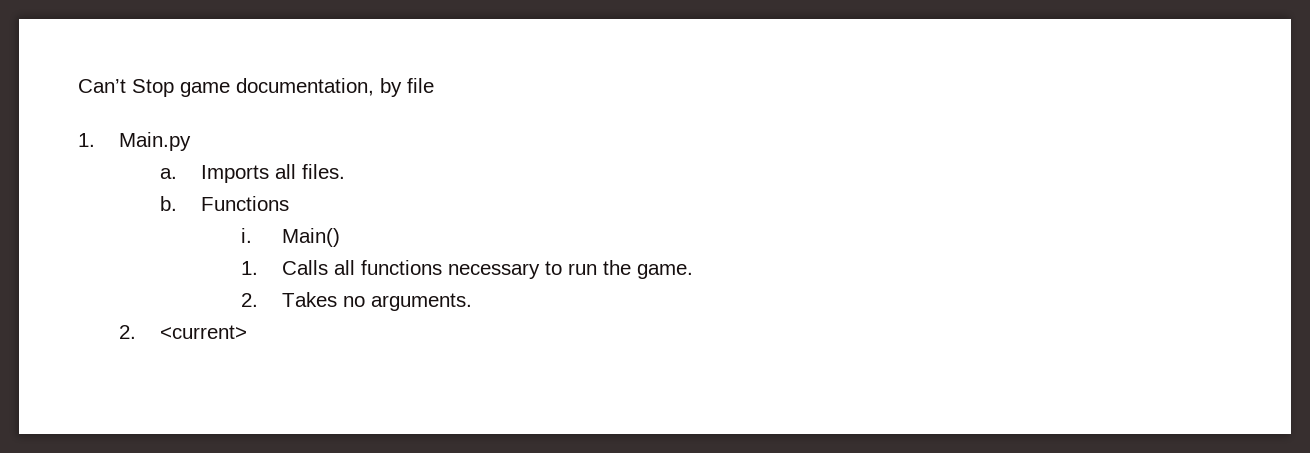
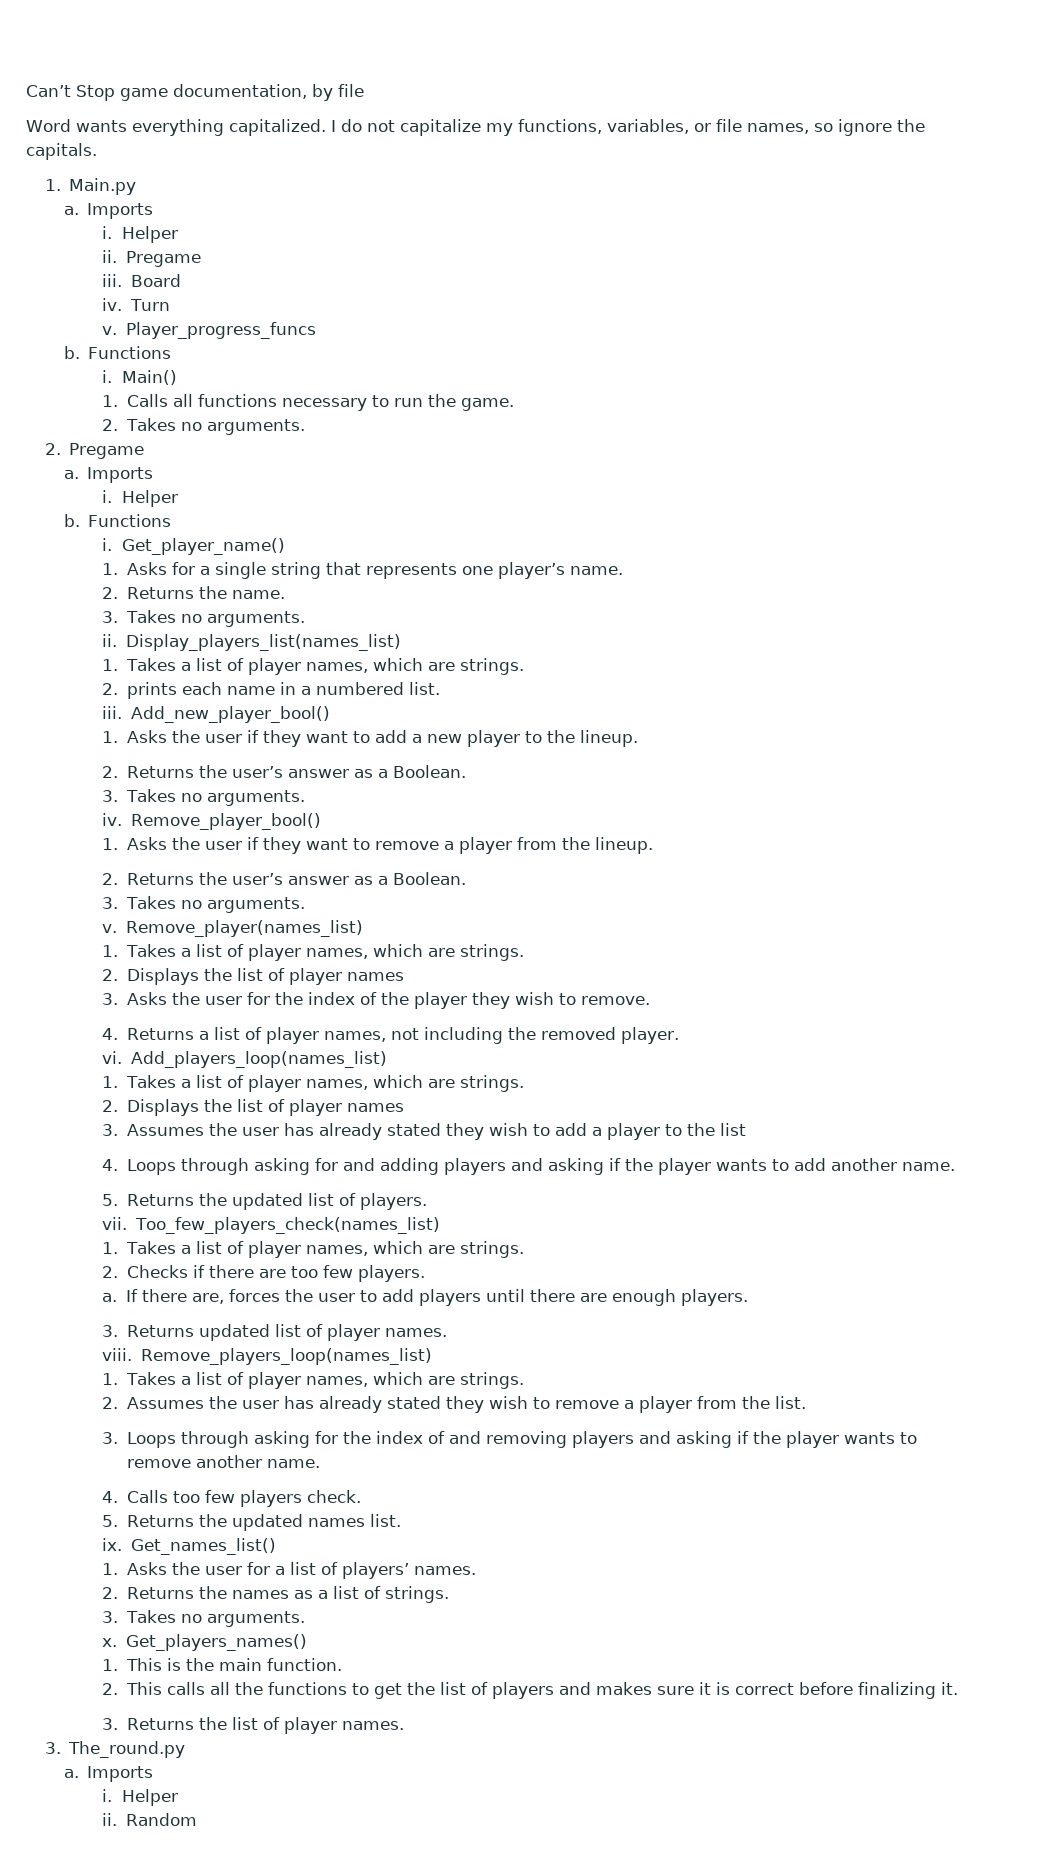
[78,132,191,151] [159,164,345,183] 1. Main.py // a. Imports all files. -> [26,119,925,136] [26,143,97,160] [45,178,137,195] [64,203,154,219] [102,226,178,243] [102,250,201,267] [102,274,181,287] [102,298,170,311] [102,322,316,339] Word wants everything capitalized. I do not capitalize my functions, variables, or file names, so ignore the capitals. // 1. Main.py // a. Imports // i. Helper // ii. Pregame // iii. Board // iv. Turn // v. Player_progress_funcs
[159,325,247,339] <current> -> [69,443,145,459] [64,467,154,483] [102,490,178,507] [64,514,172,527] [102,538,285,555] [102,562,623,579] [102,586,285,599] [102,610,305,627] [102,634,401,651] [102,658,524,675] [102,682,440,699] [102,706,330,723] [102,730,638,747] [102,765,466,778] [102,789,305,806] [102,813,321,830] [102,837,653,854] [102,872,466,885] [102,896,305,913] [102,920,363,937] [102,944,524,961] [102,968,404,985] [102,992,650,1009] [102,1027,679,1044] [102,1051,387,1068] [102,1075,524,1092] [102,1099,404,1116] [102,1123,746,1140] [102,1158,955,1175] [102,1193,427,1210] [102,1217,440,1234] [102,1241,524,1258] [102,1265,425,1282] [102,1289,748,1306] [102,1324,447,1341] [102,1348,432,1365] [102,1372,524,1389] [102,1396,806,1413] [102,1431,917,1448] [126,1455,320,1468] [102,1490,361,1507] [102,1514,401,1531] [102,1538,276,1555] [102,1562,476,1579] [102,1586,449,1603] [102,1610,305,1627] [102,1634,307,1651] [102,1658,342,1671] [102,1682,958,1699] [102,1717,404,1734] [45,1741,186,1758] [64,1766,154,1782] [102,1789,178,1806] [102,1813,197,1826] Pregame // a. Imports // i. Helper // b. Functions // i. Get_player_name() // 1. Asks for a single string that represents one player’s name. // 2. Returns the name. // 3. Takes no arguments. // ii. Display_players_list(names_list) // 1. Takes a list of player names, which are strings. // 2. prints each name in a numbered list. // iii. Add_new_player_bool() // 1. Asks the user if they want to add a new player to the lineup. // 2. Returns the user’s answer as a Boolean. // 3. Takes no arguments. // iv. Remove_player_bool() // 1. Asks the user if they want to remove a player from the lineup. // 2. Returns the user’s answer as a Boolean. // 3. Takes no arguments. // v. Remove_player(names_list) // 1. Takes a list of player names, which are strings. // 2. Displays the list of player names // 3. Asks the user for the index of the player they wish to remove. // 4. Returns a list of player names, not including the removed player. // vi. Add_players_loop(names_list) // 1. Takes a list of player names, which are strings. // 2. Displays the list of player names // 3. Assumes the user has already stated they wish to add a player to the list // 4. Loops through asking for and adding players and asking if the player wants to add another name. // 5. Returns the updated list of players. // vii. Too_few_players_check(names_list) // 1. Takes a list of player names, which are strings. // 2. Checks if there are too few players. // a. If there are, forces the user to add players until there are enough players. // 3. Returns updated list of player names. // viii. Remove_players_loop(names_list) // 1. Takes a list of player names, which are strings. // 2. Assumes the user has already stated they wish to remove a player from the list. // 3. Loops through asking for the index of and removing players and asking if the player wants to remove another name. // 4. Calls too few players check. // 5. Returns the updated names list. // ix. Get_names_list() // 1. Asks the user for a list of players’ names. // 2. Returns the names as a list of strings. // 3. Takes no arguments. // x. Get_players_names() // 1. This is the main function. // 2. This calls all the functions to get the list of players and makes sure it is correct before finalizing it. // 3. Returns the list of player names. // 3. The_round.py // a. Imports // i. Helper // ii. Random

